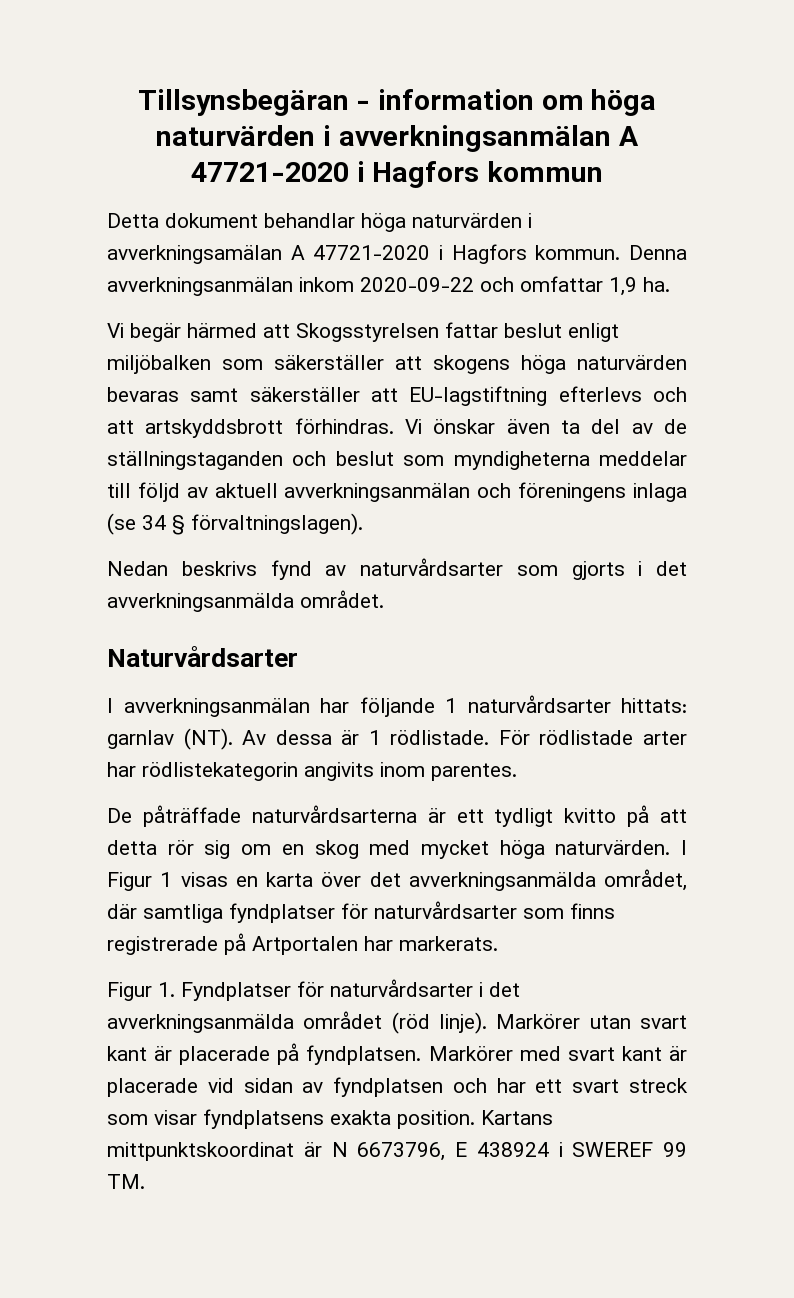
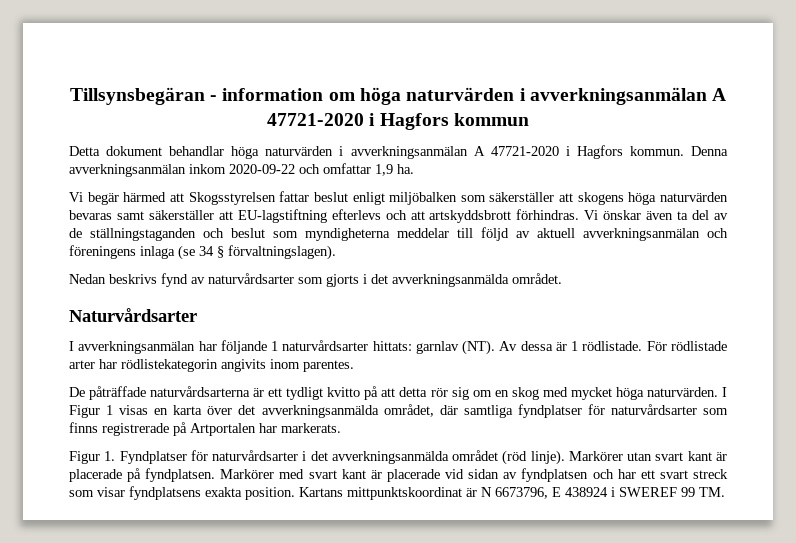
[107,245,282,264] avverkningsamälan -> [350,146,468,159] avverkningsanmälan

